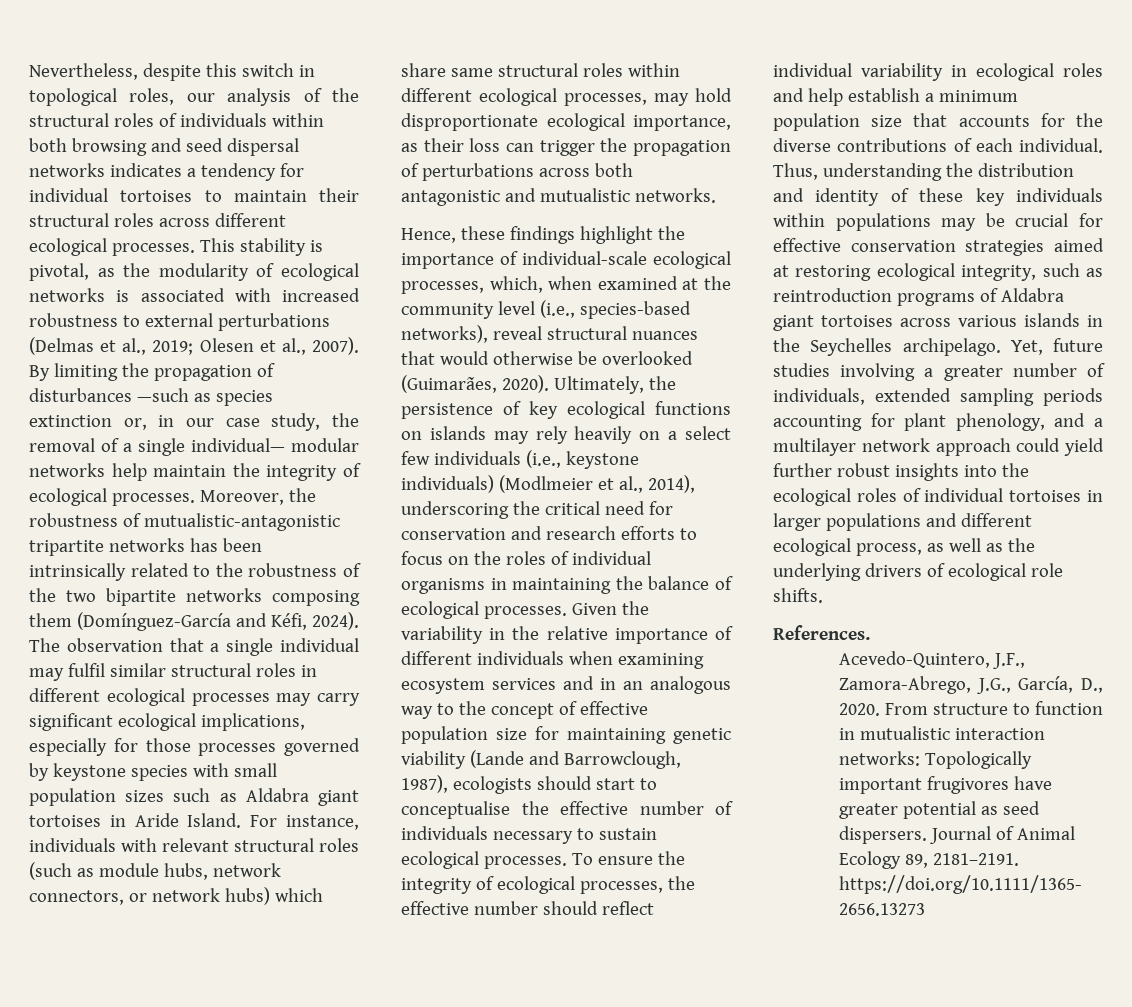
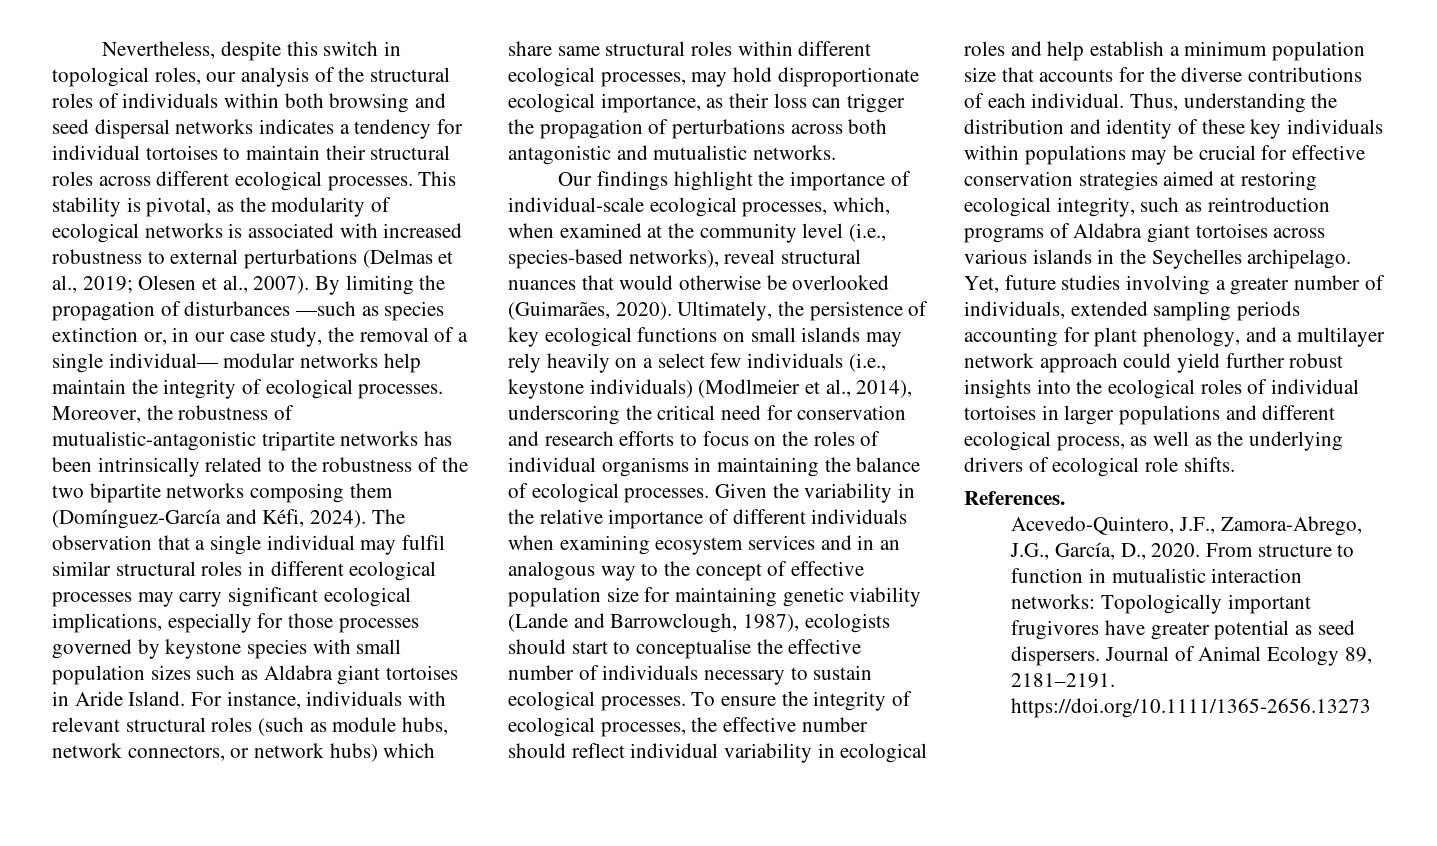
[401,226,505,243] Hence, these -> [558,172,593,186] Our
(422, 435) none -> [750,327,796,342] small

